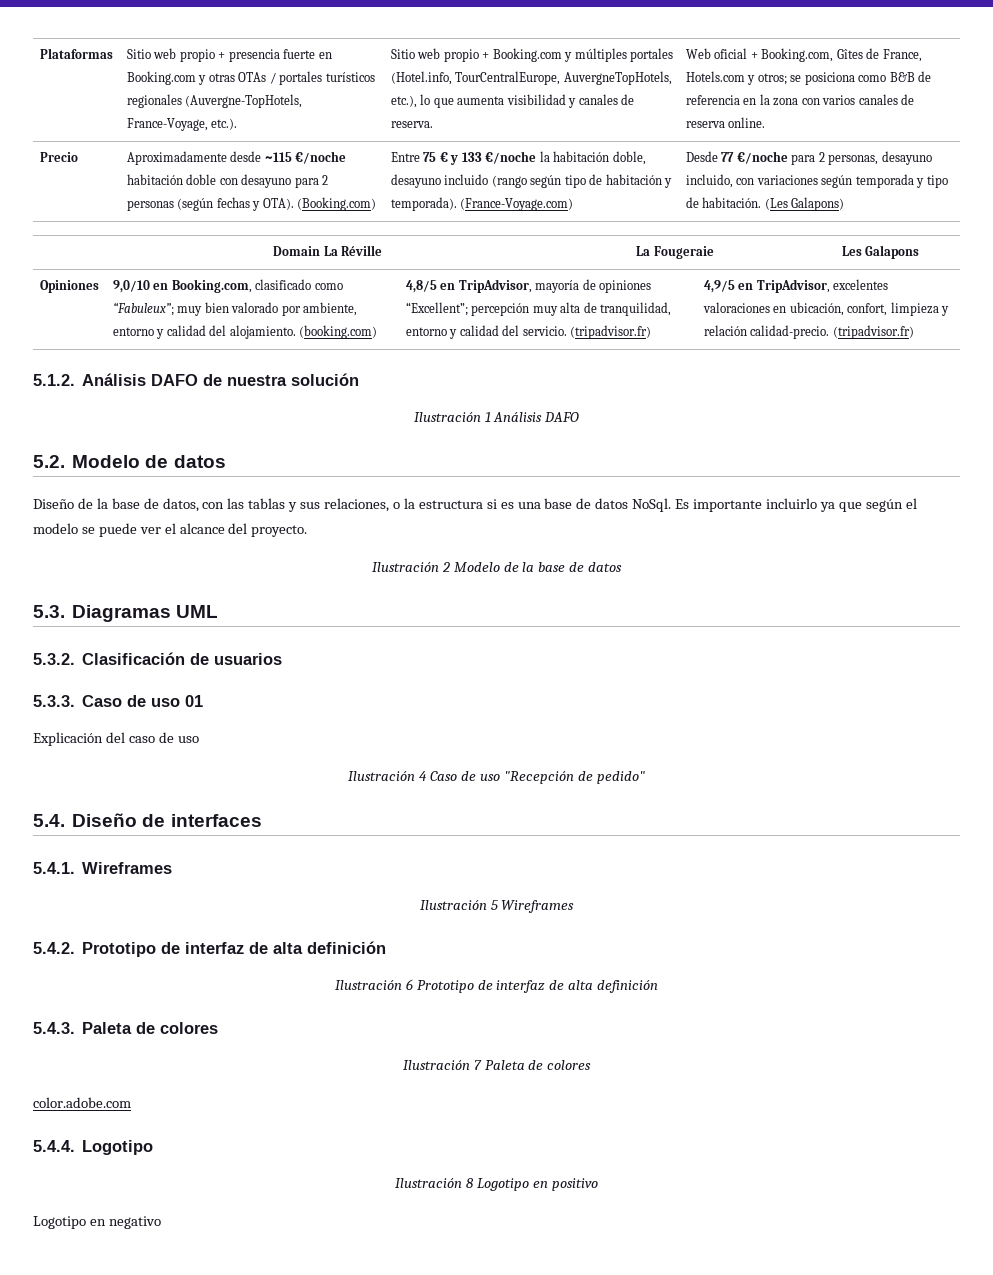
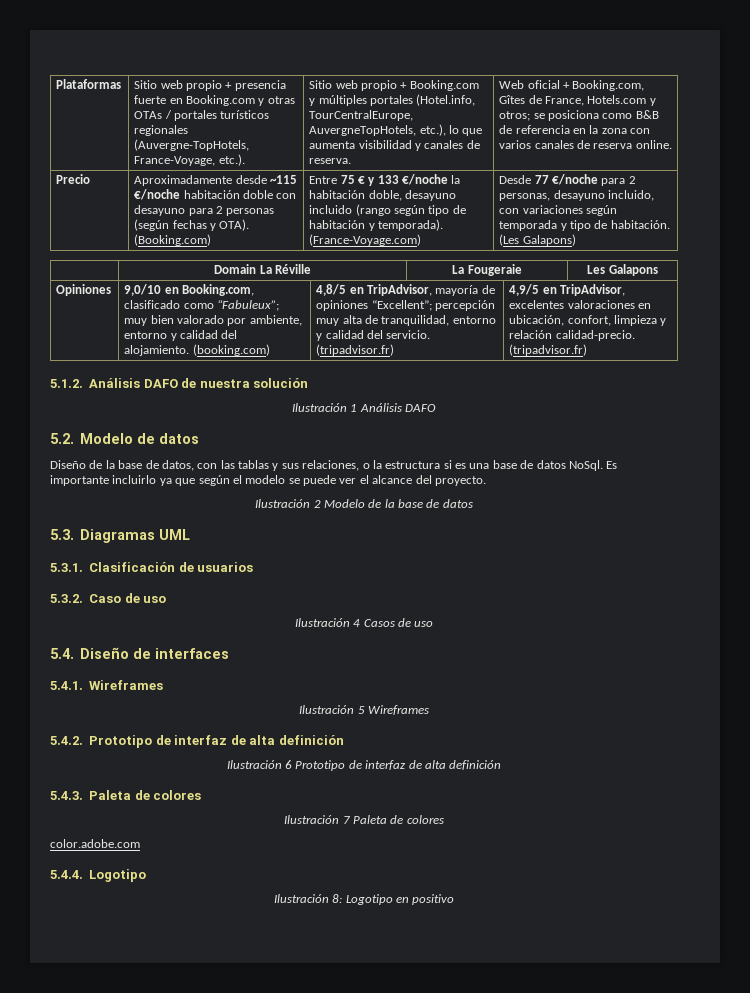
[33,653,75,665] 5.3.2. -> [50,563,83,572] 5.3.1.
[33,695,204,707] [33,732,199,746] 5.3.3. Caso de uso 01 // Explicación del caso de uso -> [50,593,167,603] 5.3.2. Caso de uso
[430,771,645,784] Caso de uso "Recepción de pedido" -> [363,618,434,627] Casos de uso
[466,1178,475,1188] 8 -> [332,894,343,903] 8:
[33,1216,161,1229] // Logotipo en negativo -> (455, 899) none

